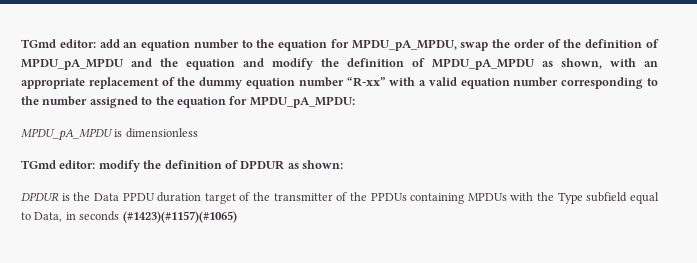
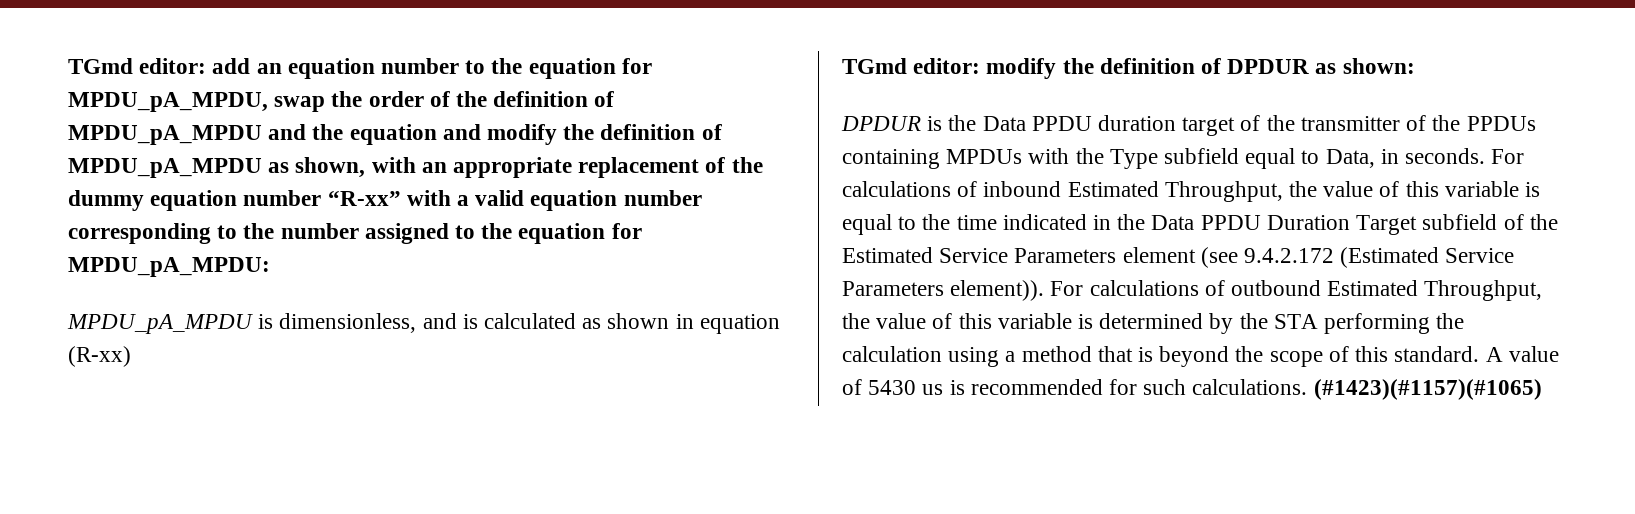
[125,128,198,138] dimensionless -> [279,313,780,334] [68,346,131,367] dimensionless, and is calculated as shown in equation (R-xx)
[79,211,120,221] seconds -> [1405,148,1525,164] [842,181,1541,202] [842,214,1558,235] [842,247,1515,268] [842,280,1543,301] [842,313,1465,334] [842,346,1559,367] [842,379,1308,395] seconds. For calculations of inbound Estimated Throughput, the value of this variable is equal to the time indicated in the Data PPDU Duration Target subfield of the Estimated Service Parameters element (see 9.4.2.172 (Estimated Service Parameters element)). For calculations of outbound Estimated Throughput, the value of this variable is determined by the STA performing the calculation using a method that is beyond the scope of this standard. A value of 5430 us is recommended for such calculations.

